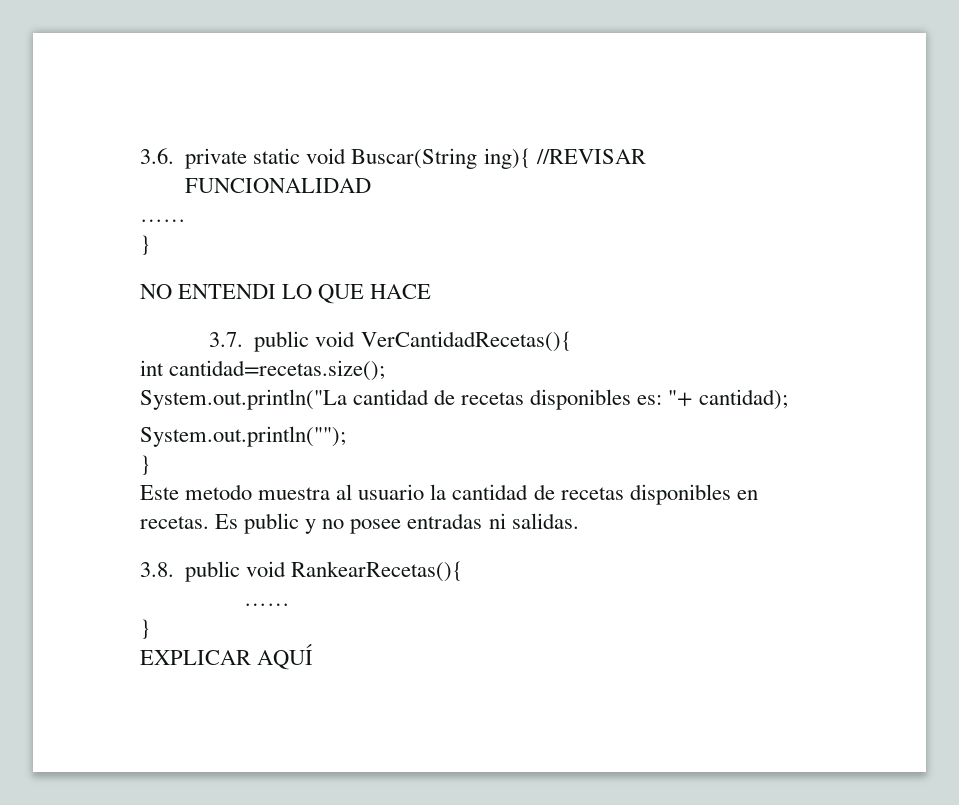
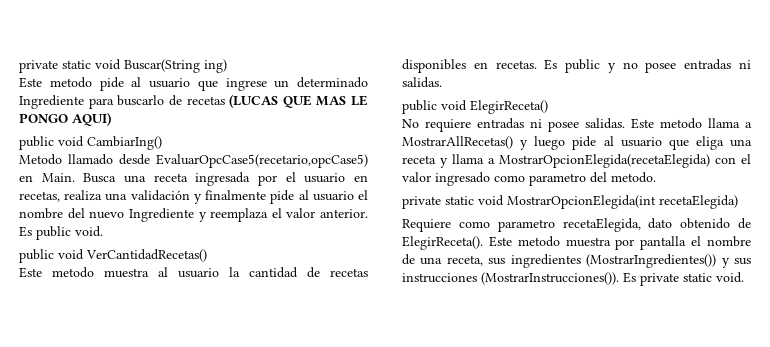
[140,148,174,164] 3.6. -> (19, 66) none
[483,148,646,169] [185,178,372,193] [140,219,186,222] [140,235,151,255] [140,284,432,304] [209,331,572,352] [140,360,386,381] [140,389,788,410] [140,426,346,447] [140,455,151,475] ing){ //REVISAR FUNCIONALIDAD // …… // } // NO ENTENDI LO QUE HACE // 3.7. public void VerCantidadRecetas(){ // int cantidad=recetas.size(); // System.out.println("La cantidad de recetas disponibles es: "+ cantidad); // System.out.println(""); // } -> [204,59,227,73] [19,77,368,91] [19,94,368,109] [19,112,111,126] [19,136,162,150] [19,154,368,168] [19,172,369,186] [19,190,369,204] [19,208,368,222] [19,226,103,240] [19,249,207,263] ing) // Este metodo pide al usuario que ingrese un determinado Ingrediente para buscarlo de recetas (LUCAS QUE MAS LE PONGO AQUI) // public void CambiarIng() // Metodo llamado desde EvaluarOpcCase5(recetario,opcCase5) en Main. Busca una receta ingresada por el usuario en recetas, realiza una validación y finalmente pide al usuario el nombre del nuevo Ingrediente y reemplaza el valor anterior. Es public void. // public void VerCantidadRecetas()
[140,561,464,582] [243,603,290,606] [140,619,151,639] [140,644,314,670] 3.8. public void RankearRecetas(){ // …… // } // EXPLICAR AQUÍ -> [402,100,548,114] [402,118,752,132] [402,136,752,150] [402,154,751,168] [402,172,656,186] [402,195,738,209] [402,218,751,232] [402,236,751,250] [402,254,751,268] [402,272,744,286] public void ElegirReceta() // No requiere entradas ni posee salidas. Este metodo llama a MostrarAllRecetas() y luego pide al usuario que eliga una receta y llama a MostrarOpcionElegida(recetaElegida) con el valor ingresado como parametro del metodo. // private static void MostrarOpcionElegida(int recetaElegida) // Requiere como parametro recetaElegida, dato obtenido de ElegirReceta(). Este metodo muestra por pantalla el nombre de una receta, sus ingredientes (MostrarIngredientes()) y sus instrucciones (MostrarInstrucciones()). Es private static void.

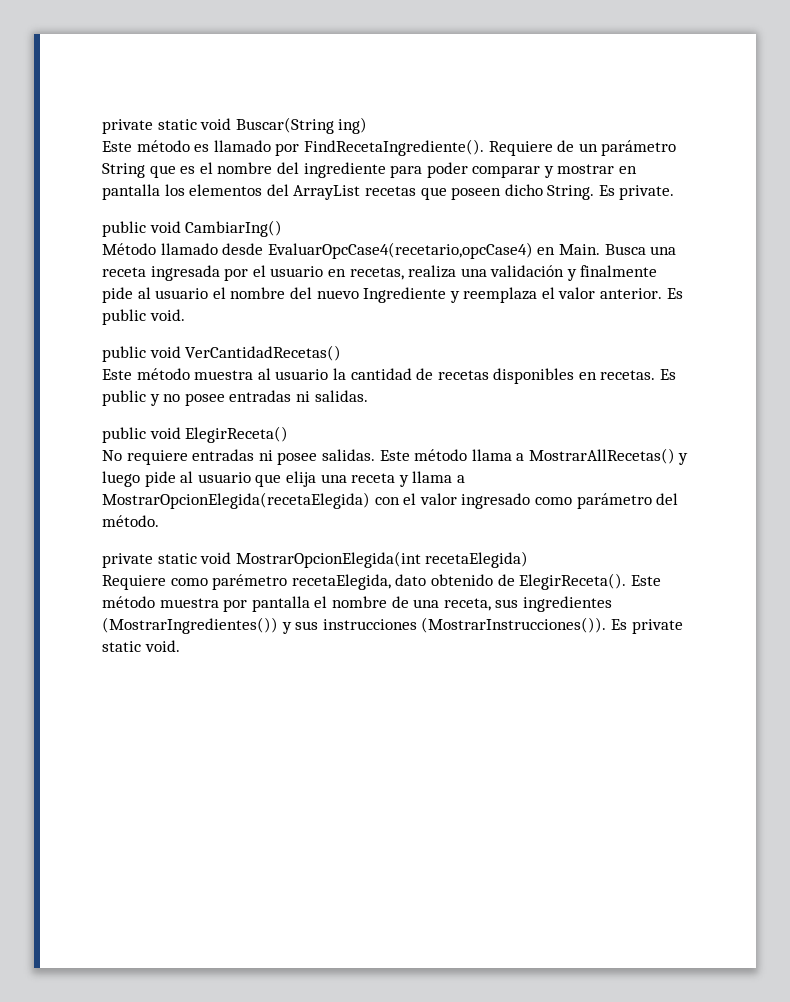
[49,77,368,91] [19,94,368,109] [19,112,111,126] metodo pide al usuario que ingrese un determinado Ingrediente para buscarlo de recetas (LUCAS QUE MAS LE PONGO AQUI) -> [136,139,677,156] [102,162,638,178] [102,184,675,200] método es llamado por FindRecetaIngrediente(). Requiere de un parámetro String que es el nombre del ingrediente para poder comparar y mostrar en pantalla los elementos del ArrayList recetas que poseen dicho String. Es private.
[19,154,62,165] Metodo -> [102,243,156,255] Método
[156,154,368,168] EvaluarOpcCase5(recetario,opcCase5) -> [267,242,533,259] EvaluarOpcCase4(recetario,opcCase4)
[52,267,94,278] metodo -> [136,368,190,380] método
[660,118,702,129] metodo -> [414,449,468,461] método
[695,136,724,150] eliga -> [285,471,316,487] elija
[529,172,656,186] parametro del metodo. -> [576,493,679,509] [102,515,159,527] parámetro del método.
[497,219,555,232] parametro -> [212,574,288,590] parémetro
[517,236,560,247] metodo -> [102,596,155,608] método

